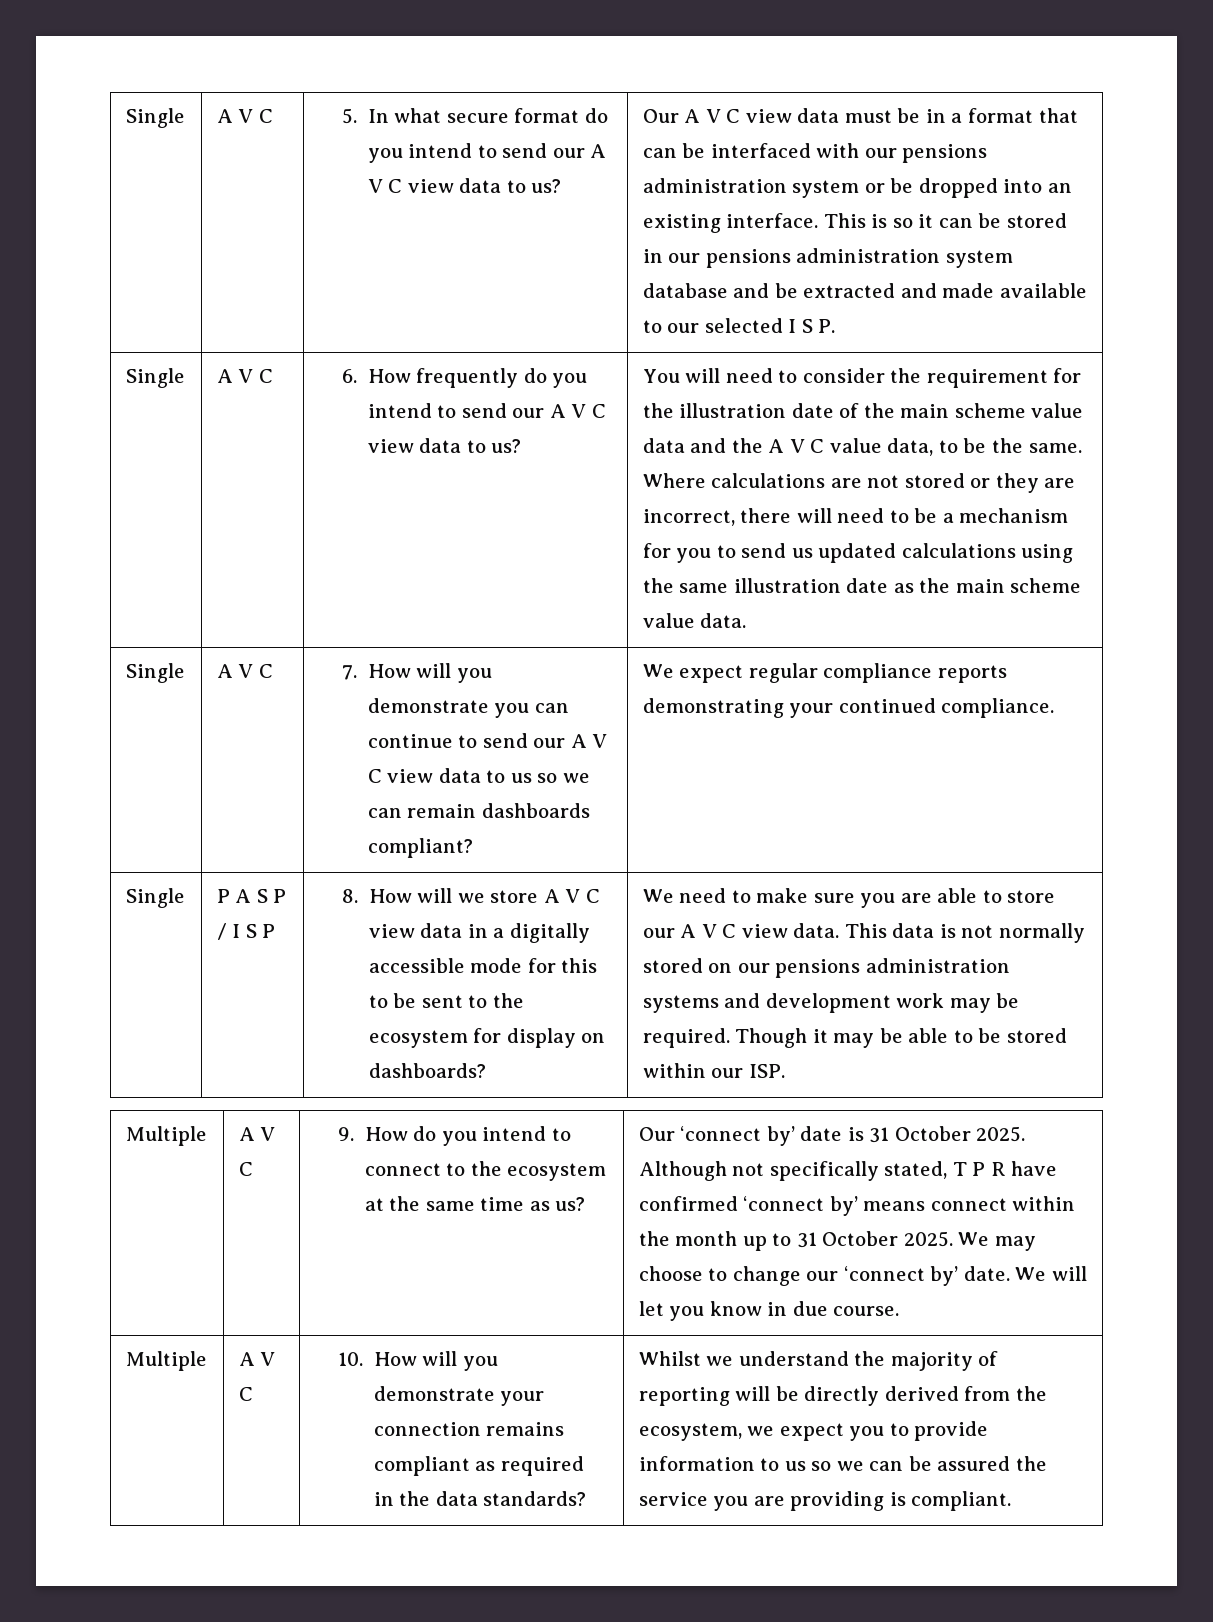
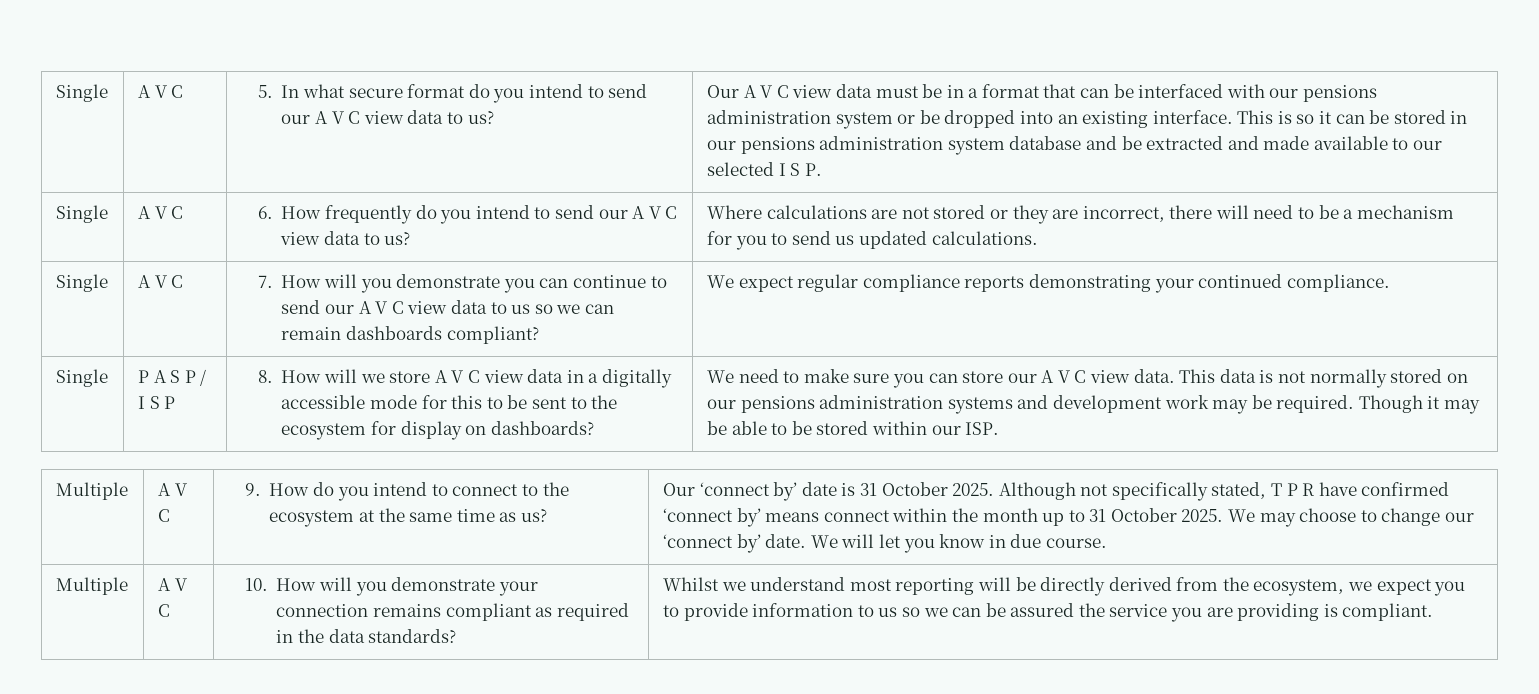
[642,368,1082,388] [642,403,1084,418] [642,438,1082,456] You will need to consider the requirement for the illustration date of the main scheme value data and the A V C value data, to be the same. -> (411, 238) none
[901,543,1074,563] [642,578,1082,593] [642,613,747,628] calculations using the same illustration date as the main scheme value data. -> [931,231,1038,245] calculations.
[900,888,1002,903] are able to -> [928,373,958,383] can
[854,1351,999,1371] the majority of -> [849,579,892,591] most

